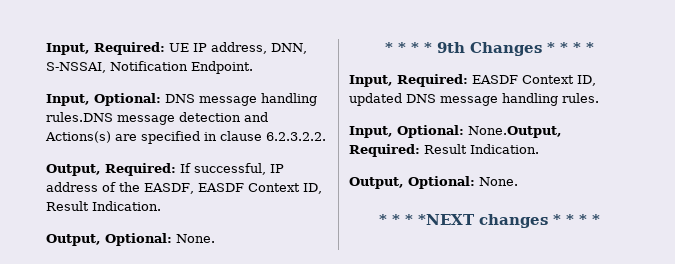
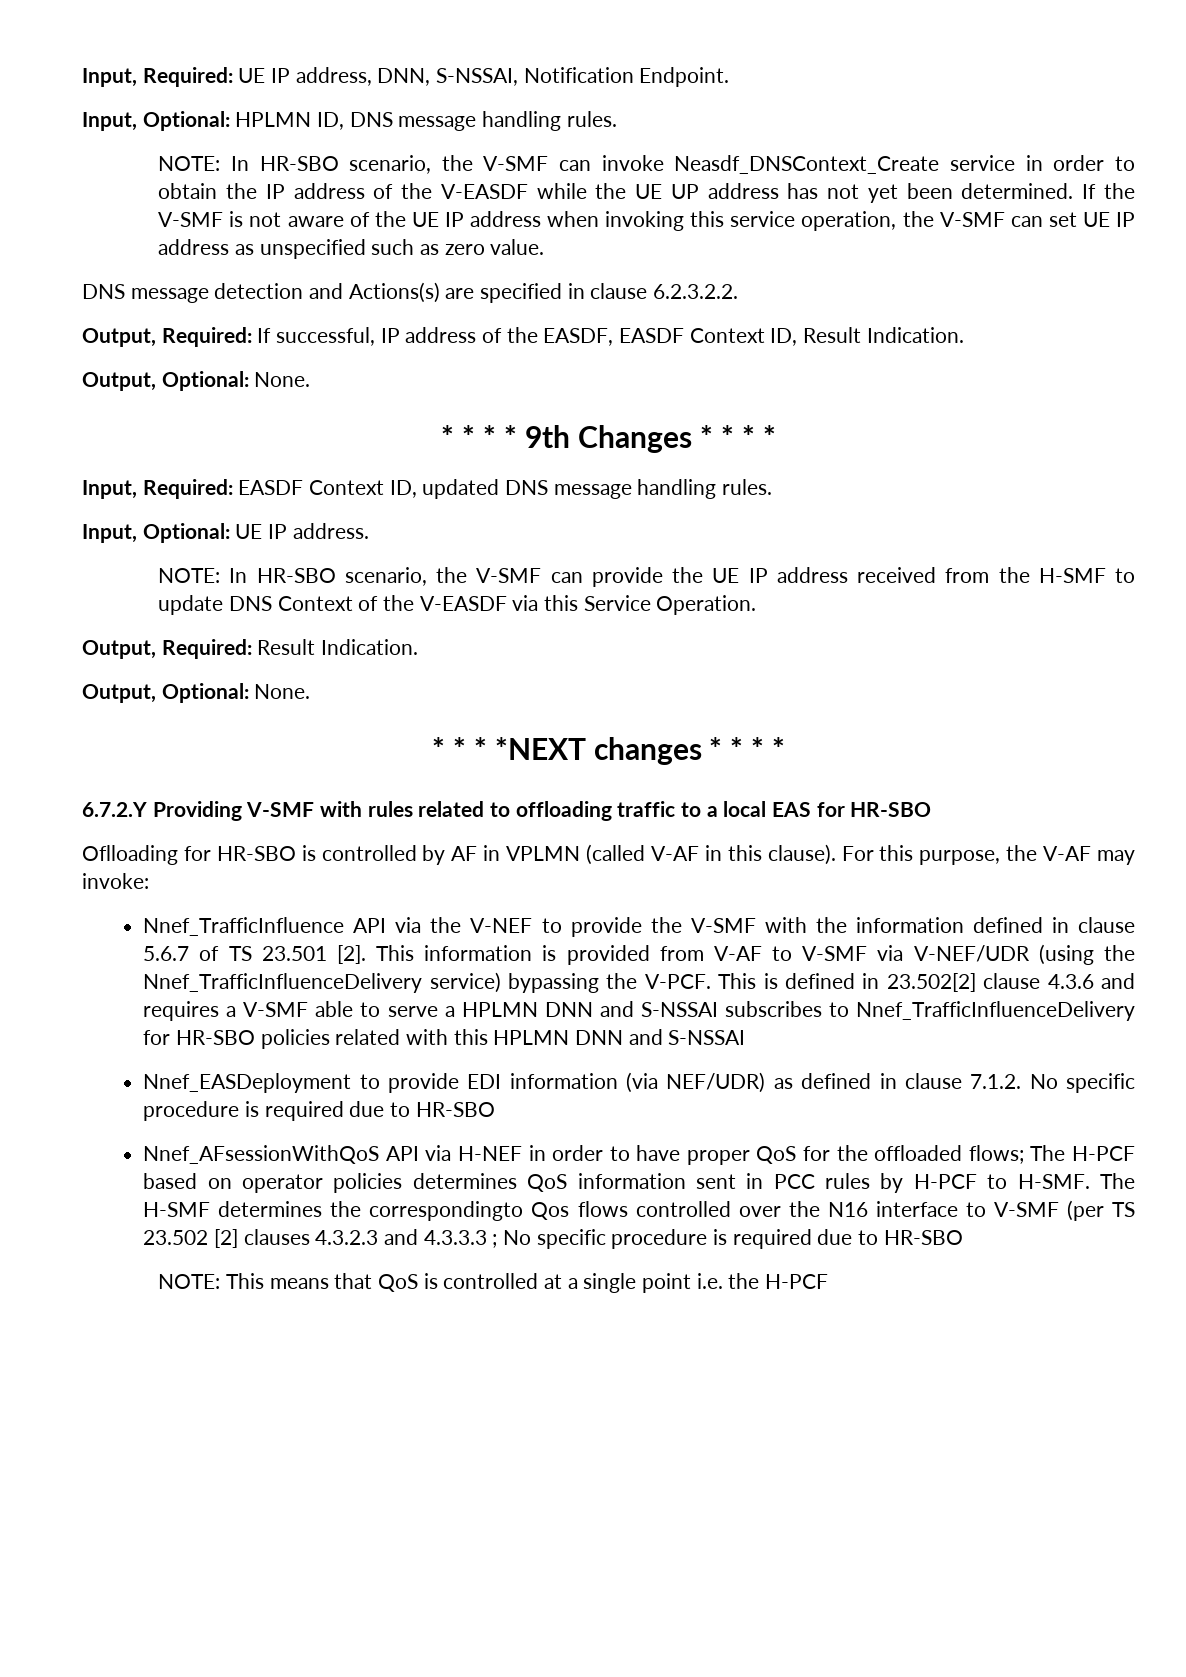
[165,93,317,106] [46,112,113,122] DNS message handling rules.DNS -> [235,111,617,131] [158,155,1135,174] [158,183,1135,203] [158,211,1135,231] [158,239,545,259] [82,284,125,299] HPLMN ID, DNS message handling rules. // NOTE: In HR-SBO scenario, the V-SMF can invoke Neasdf_DNSContext_Create service in order to obtain the IP address of the V-EASDF while the UE UP address has not yet been determined. If the V-SMF is not aware of the UE IP address when invoking this service operation, the V-SMF can set UE IP address as unspecified such as zero value. // DNS
[468,126,562,138] None.Output, -> [235,523,369,539] [158,567,1136,587] [158,595,757,615] [82,640,156,659] UE IP address. // NOTE: In HR-SBO scenario, the V-SMF can provide the UE IP address received from the H-SMF to update DNS Context of the V-EASDF via this Service Operation. // Output,
(600, 219) none -> [82,801,932,821] [82,844,1136,865] [82,873,149,889] [143,917,1136,937] [143,944,1135,965] [143,972,1136,993] [143,1001,1136,1021] [143,1029,746,1049] [143,1072,1135,1093] [143,1101,495,1121] [143,1145,1135,1165] [143,1173,1135,1193] [143,1200,1136,1221] [143,1229,963,1249] [158,1273,828,1293] // 6.7.2.Y Providing V-SMF with rules related to offloading traffic to a local EAS for HR-SBO // Oflloading for HR-SBO is controlled by AF in VPLMN (called V-AF in this clause). For this purpose, the V-AF may invoke: // Nnef_TrafficInfluence API via the V-NEF to provide the V-SMF with the information defined in clause 5.6.7 of TS 23.501 [2]. This information is provided from V-AF to V-SMF via V-NEF/UDR (using the Nnef_TrafficInfluenceDelivery service) bypassing the V-PCF. This is defined in 23.502[2] clause 4.3.6 and requires a V-SMF able to serve a HPLMN DNN and S-NSSAI subscribes to Nnef_TrafficInfluenceDelivery for HR-SBO policies related with this HPLMN DNN and S-NSSAI // Nnef_EASDeployment to provide EDI information (via NEF/UDR) as defined in clause 7.1.2. No specific procedure is required due to HR-SBO // Nnef_AFsessionWithQoS API via H-NEF in order to have proper QoS for the offloaded flows; The H-PCF based on operator policies determines QoS information sent in PCC rules by H-PCF to H-SMF. The H-SMF determines the correspondingto Qos flows controlled over the N16 interface to V-SMF (per TS 23.502 [2] clauses 4.3.2.3 and 4.3.3.3 ; No specific procedure is required due to HR-SBO // NOTE: This means that QoS is controlled at a single point i.e. the H-PCF

